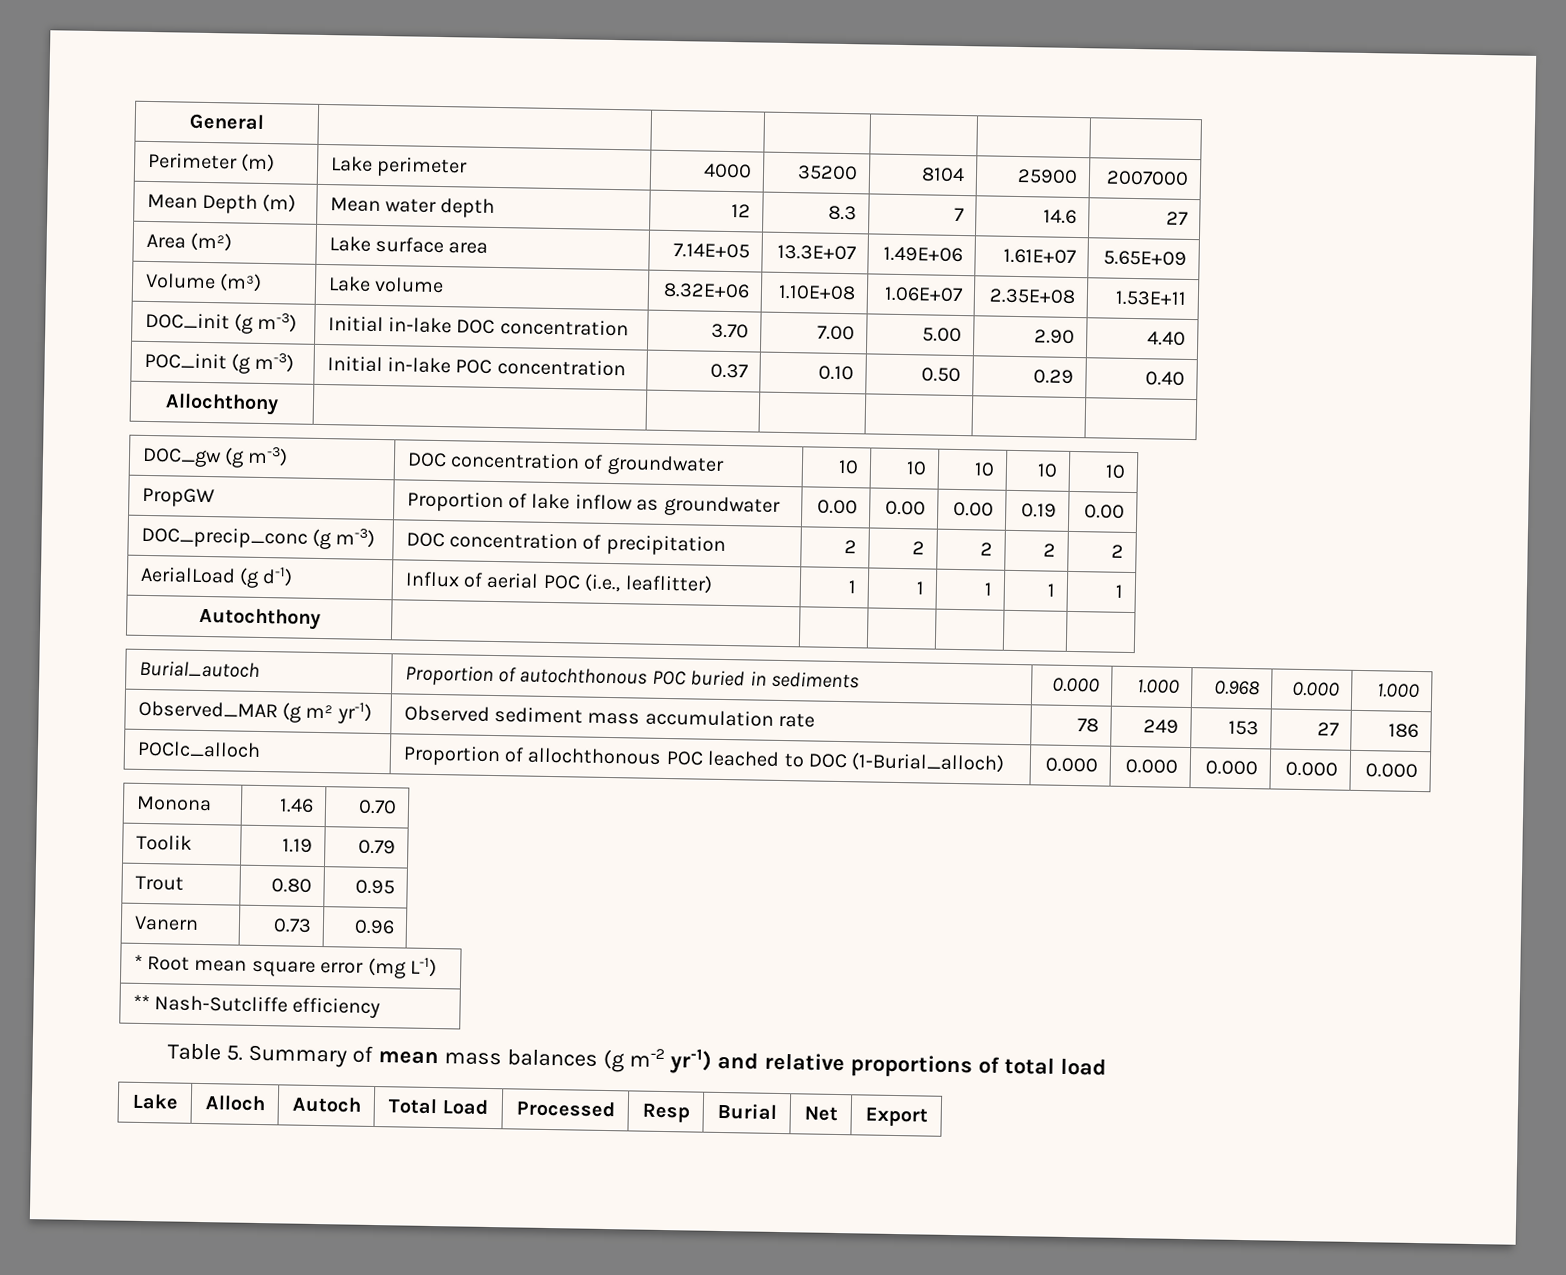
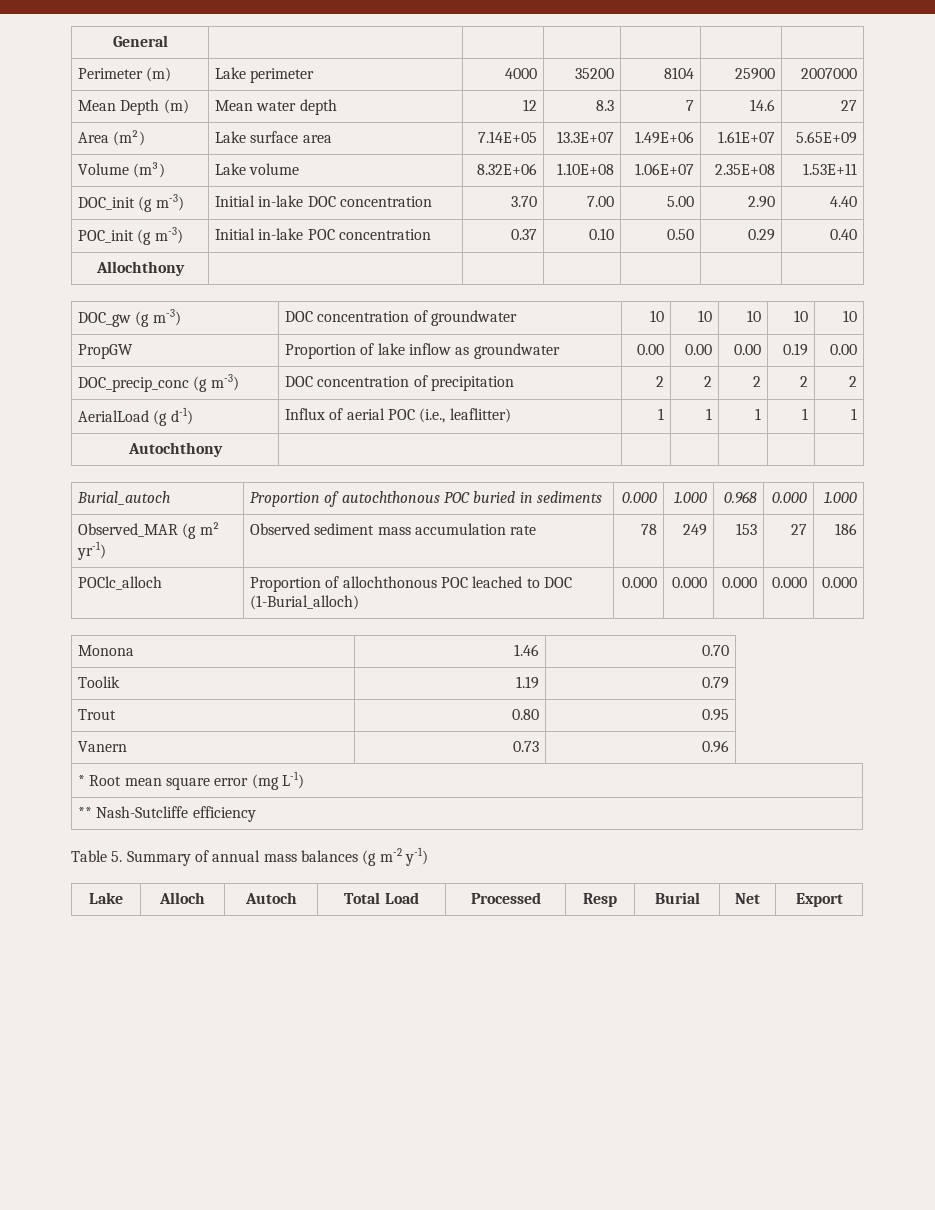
[378,1051,440,1065] mean -> [212,850,261,862] annual
[669,1048,1107,1079] yr-1) and relative proportions of total load -> [404,847,428,866] y-1)

